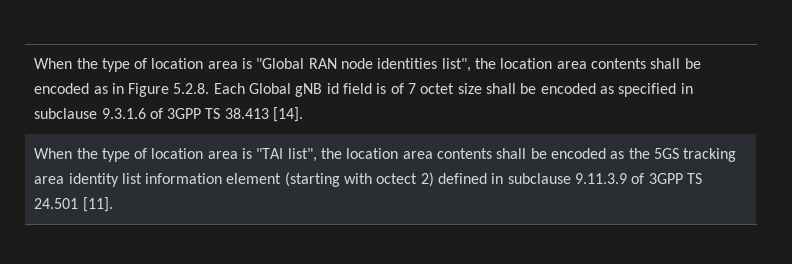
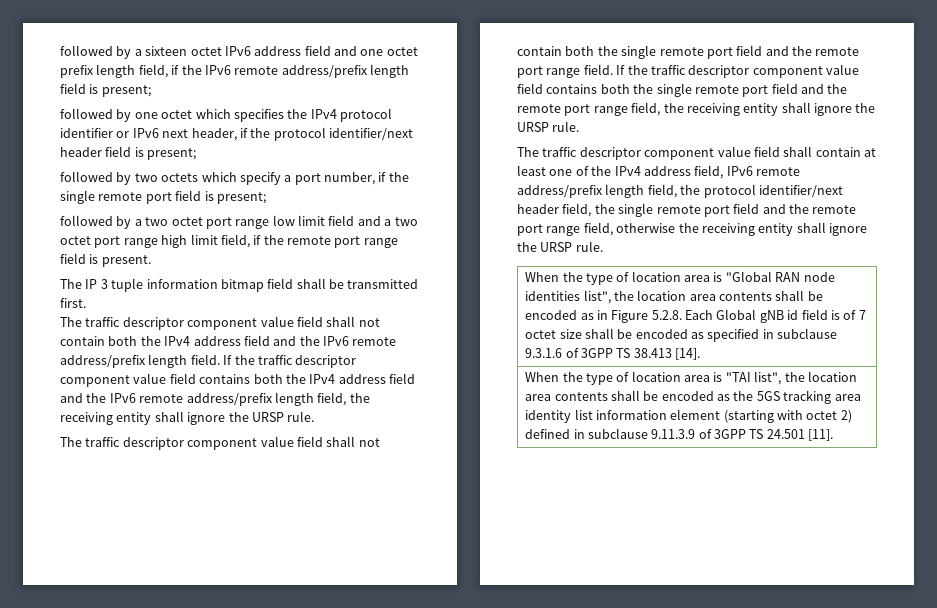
(34, 63) none -> [60,45,418,59] [60,64,409,78] [60,83,151,97] [60,108,392,122] [60,127,413,141] [60,146,197,160] [60,171,409,185] [60,190,266,204] [60,215,418,229] [60,234,398,248] [60,253,151,267] [60,278,419,292] [60,298,86,308] [60,316,380,330] [60,335,397,346] [60,354,357,368] [60,373,415,387] [60,392,370,406] [60,411,315,425] [60,436,380,450] [517,45,860,59] [517,64,859,78] [517,83,848,97] [517,102,876,116] [517,121,580,132] [517,146,876,160] [517,165,800,179] [517,184,843,198] [517,203,857,217] [517,222,867,236] [517,241,603,252] followed by a sixteen octet IPv6 address field and one octet prefix length field, if the IPv6 remote address/prefix length field is present; // followed by one octet which specifies the IPv4 protocol identifier or IPv6 next header, if the protocol identifier/next header field is present; // followed by two octets which specify a port number, if the single remote port field is present; // followed by a two octet port range low limit field and a two octet port range high limit field, if the remote port range field is present. // The IP 3 tuple information bitmap field shall be transmitted first. // The traffic descriptor component value field shall not contain both the IPv4 address field and the IPv6 remote address/prefix length field. If the traffic descriptor component value field contains both the IPv4 address field and the IPv6 remote address/prefix length field, the receiving entity shall ignore the URSP rule. // The traffic descriptor component value field shall not contain both the single remote port field and the remote port range field. If the traffic descriptor component value field contains both the single remote port field and the remote port range field, the receiving entity shall ignore the URSP rule. // The traffic descriptor component value field shall contain at least one of the IPv4 address field, IPv6 remote address/prefix length field, the protocol identifier/next header field, the single remote port field and the remote port range field, otherwise the receiving entity shall ignore the URSP rule. //
[376,173,418,184] octect -> [806,411,838,420] octet

